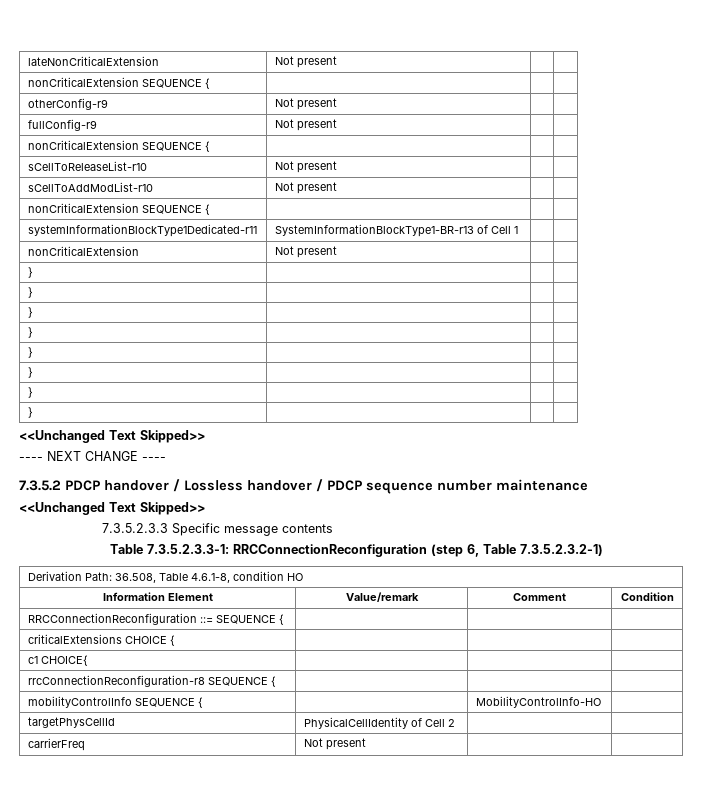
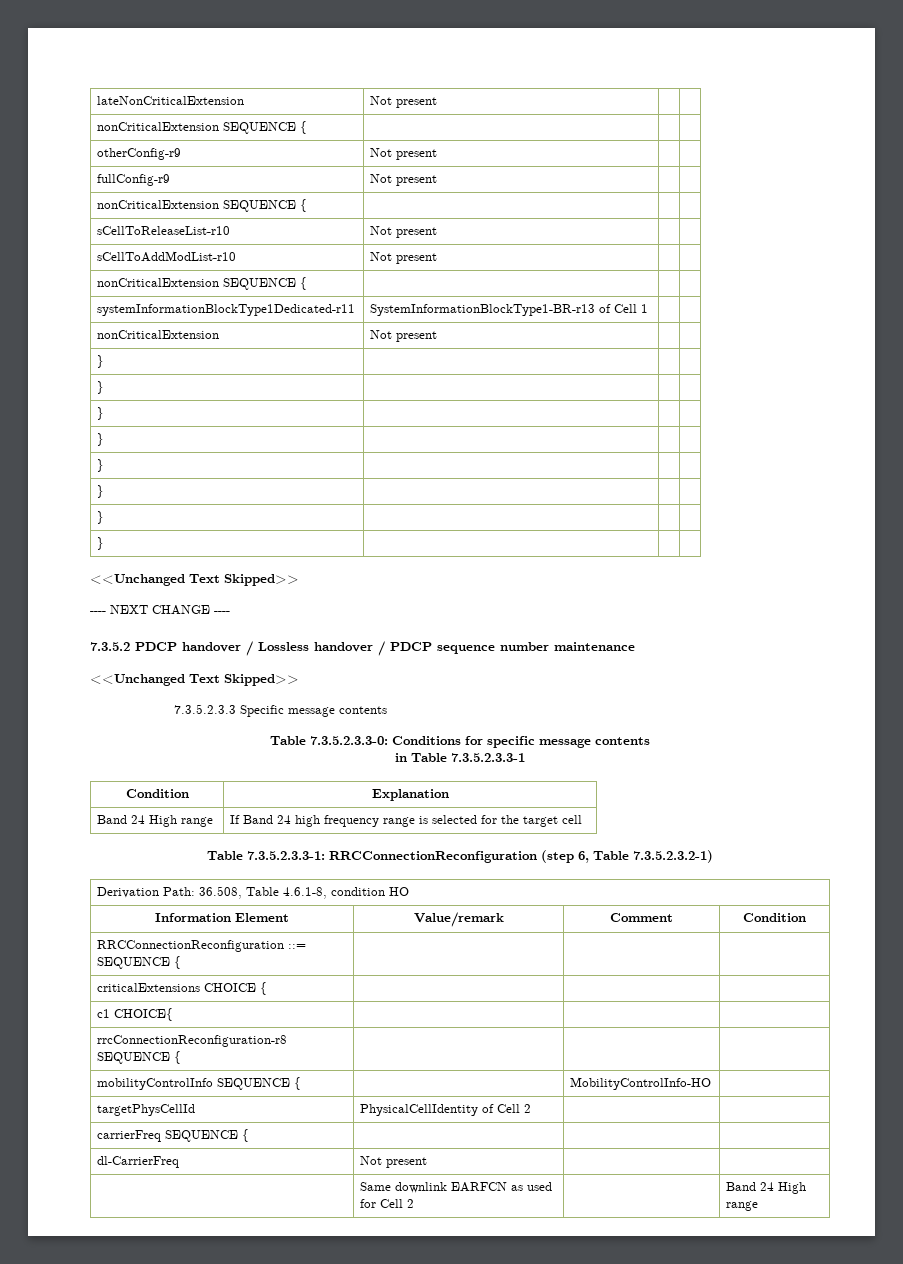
(333, 528) none -> [270,736,650,748] [395,753,525,762] [125,789,189,798] [371,789,449,801] [97,815,214,827] [230,815,583,827] // Table 7.3.5.2.3.3-0: Conditions for specific message contents // in Table 7.3.5.2.3.3-1 // Condition | Explanation // Band 24 High range | If Band 24 high frequency range is selected for the target cell
[303,738,366,750] | Not present | | -> [165,1129,250,1142] [97,1156,180,1168] [360,1156,428,1168] [360,1182,553,1193] [360,1199,415,1208] [726,1182,807,1194] [726,1201,759,1211] SEQUENCE { | | | // dl-CarrierFreq | Not present | | // | Same downlink EARFCN as used for Cell 2 | | Band 24 High range

